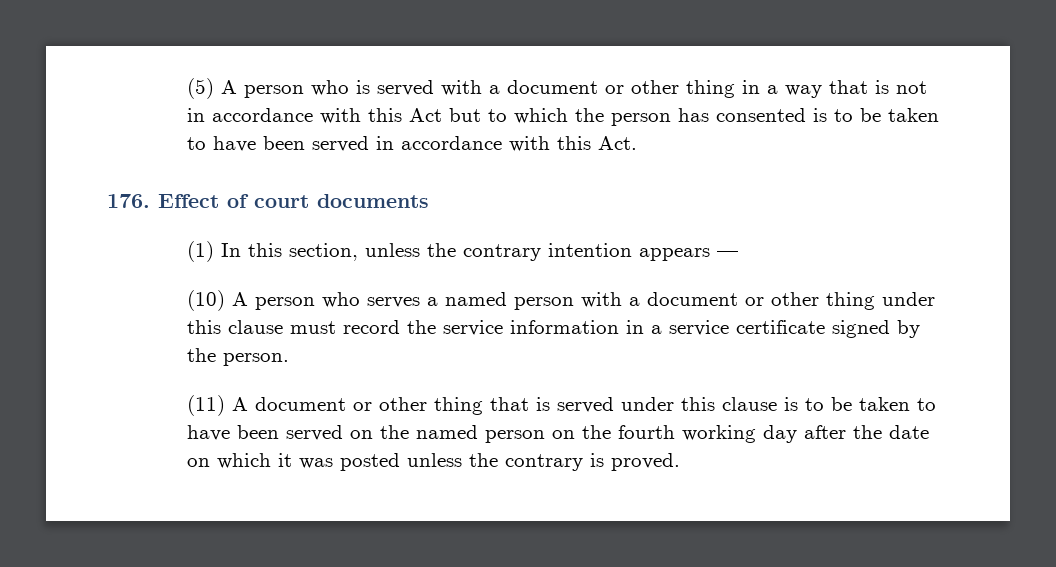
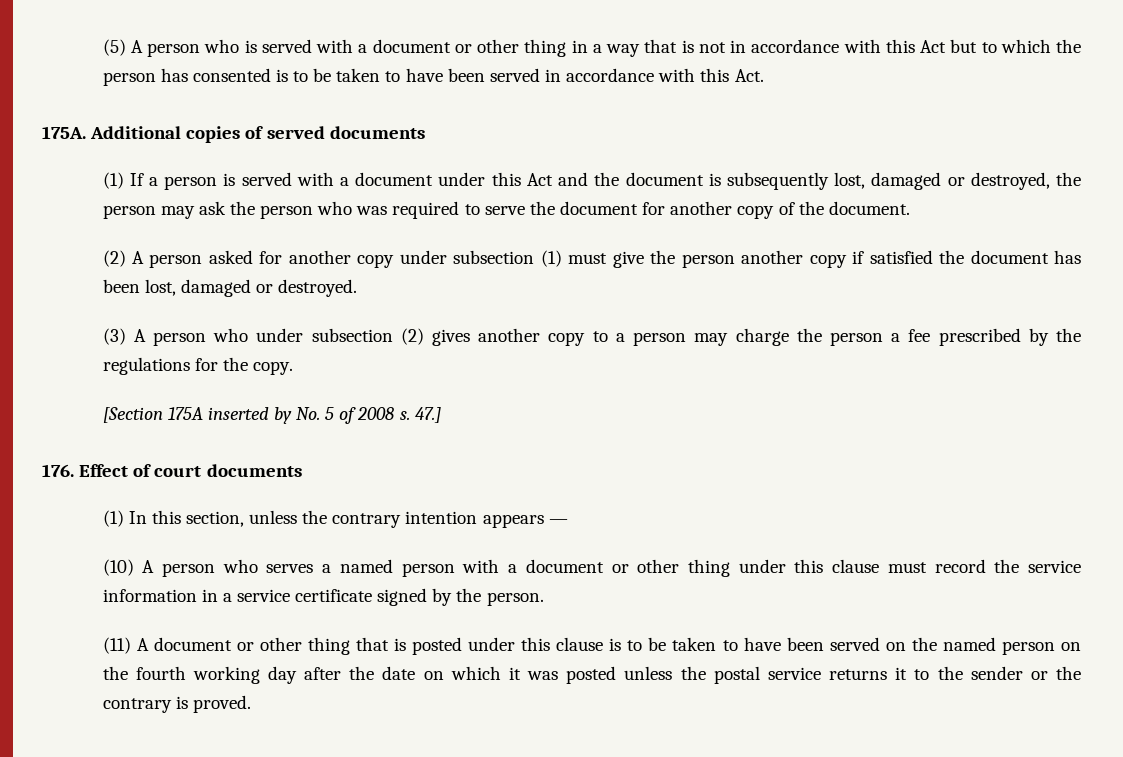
(638, 143) none -> [42,126,425,143] [102,172,1081,190] [102,201,910,219] [102,250,1082,268] [102,279,358,297] [102,328,1081,346] [102,357,293,375] [102,407,441,424] // 175A. Additional copies of served documents // (1) If a person is served with a document under this Act and the document is subsequently lost, damaged or destroyed, the person may ask the person who was required to serve the document for another copy of the document. // (2) A person asked for another copy under subsection (1) must give the person another copy if satisfied the document has been lost, damaged or destroyed. // (3) A person who under subsection (2) gives another copy to a person may charge the person a fee prescribed by the regulations for the copy. // [Section 175A inserted by No. 5 of 2008 s. 47.]
[557,397,615,413] served -> [412,637,463,655] posted
(499, 460) none -> [713,666,1081,684] postal service returns it to the sender or the

